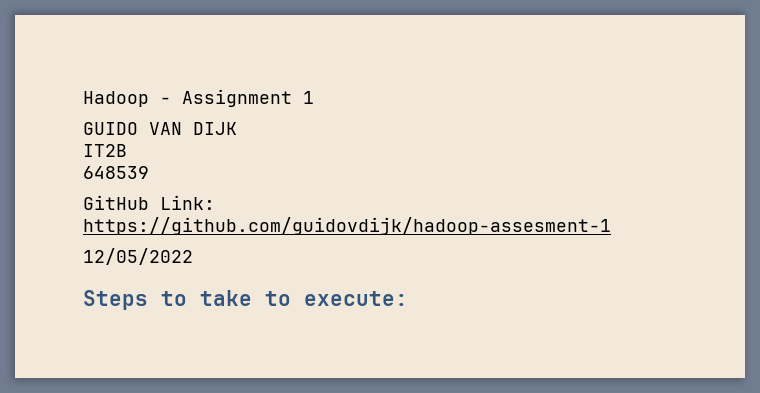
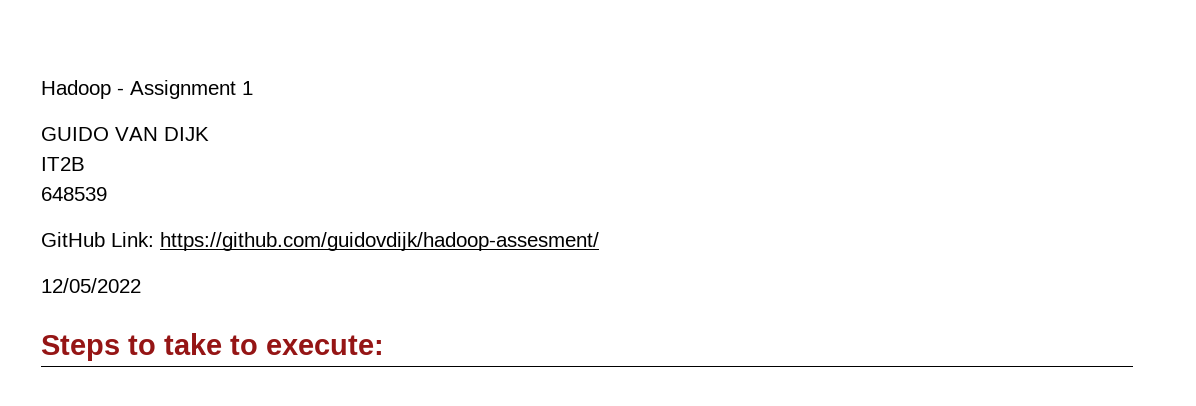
[83,217,611,235] https://github.com/guidovdijk/hadoop-assesment-1 -> [160,232,599,251] https://github.com/guidovdijk/hadoop-assesment/

